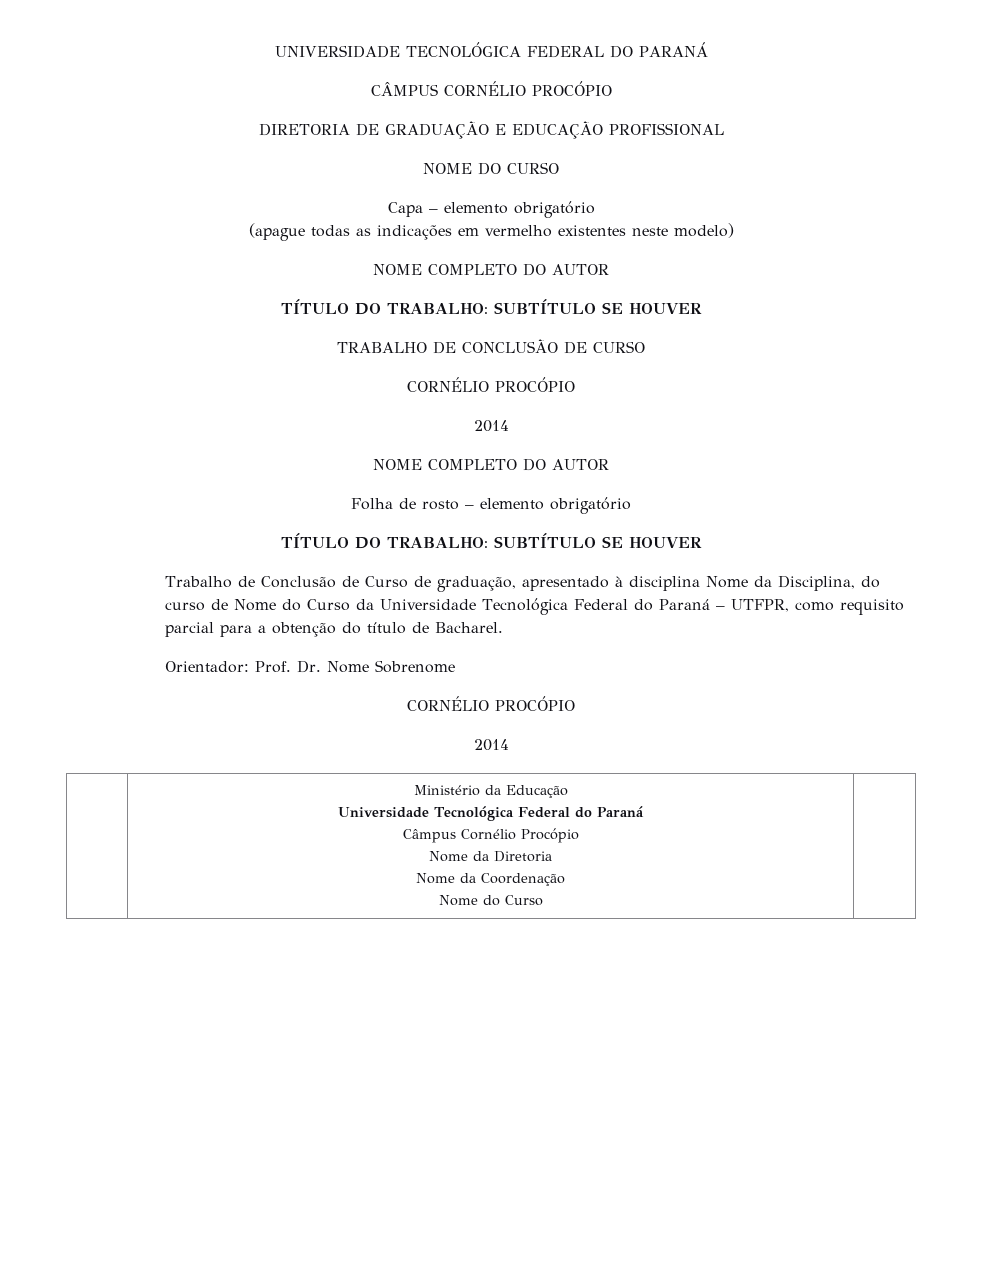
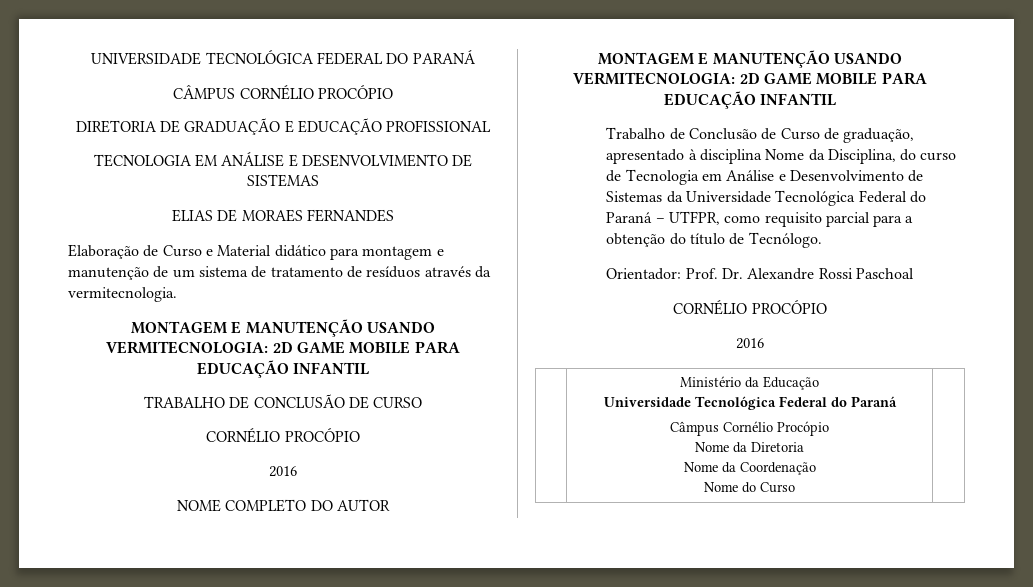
[423,162,559,175] [387,201,595,218] [248,223,734,241] [373,263,609,276] [281,299,702,315] NOME DO CURSO // Capa – elemento obrigatório // (apague todas as indicações em vermelho existentes neste modelo) // NOME COMPLETO DO AUTOR // TÍTULO DO TRABALHO: SUBTÍTULO SE HOUVER -> [93,152,473,167] [247,174,319,187] [172,209,394,222] [68,244,444,260] [68,266,491,280] [68,287,177,302] [131,319,435,337] [106,341,460,354] [196,360,370,378] TECNOLOGIA EM ANÁLISE E DESENVOLVIMENTO DE SISTEMAS // ELIAS DE MORAES FERNANDES // Elaboração de Curso e Material didático para montagem e manutenção de um sistema de tratamento de resíduos através da vermitecnologia. // MONTAGEM E MANUTENÇÃO USANDO VERMITECNOLOGIA: 2D GAME MOBILE PARA EDUCAÇÃO INFANTIL
[473,420,509,432] [373,458,609,471] [351,497,631,514] [281,533,702,549] 2014 // NOME COMPLETO DO AUTOR // Folha de rosto – elemento obrigatório // TÍTULO DO TRABALHO: SUBTÍTULO SE HOUVER -> [269,466,297,477] [177,499,390,512] [598,50,902,68] [573,72,927,85] [663,91,837,109] 2016 // NOME COMPLETO DO AUTOR // MONTAGEM E MANUTENÇÃO USANDO VERMITECNOLOGIA: 2D GAME MOBILE PARA EDUCAÇÃO INFANTIL
[233,599,350,611] Nome do Curso -> [625,169,924,185] [606,191,663,202] Tecnologia em Análise e Desenvolvimento de Sistemas
[434,622,503,633] Bacharel. -> [748,232,822,248] Tecnólogo.
[326,660,455,673] [407,696,575,711] [473,739,509,751] Nome Sobrenome // CORNÉLIO PROCÓPIO // 2014 -> [747,268,914,280] [673,300,827,315] [736,338,764,349] Alexandre Rossi Paschoal // CORNÉLIO PROCÓPIO // 2016

